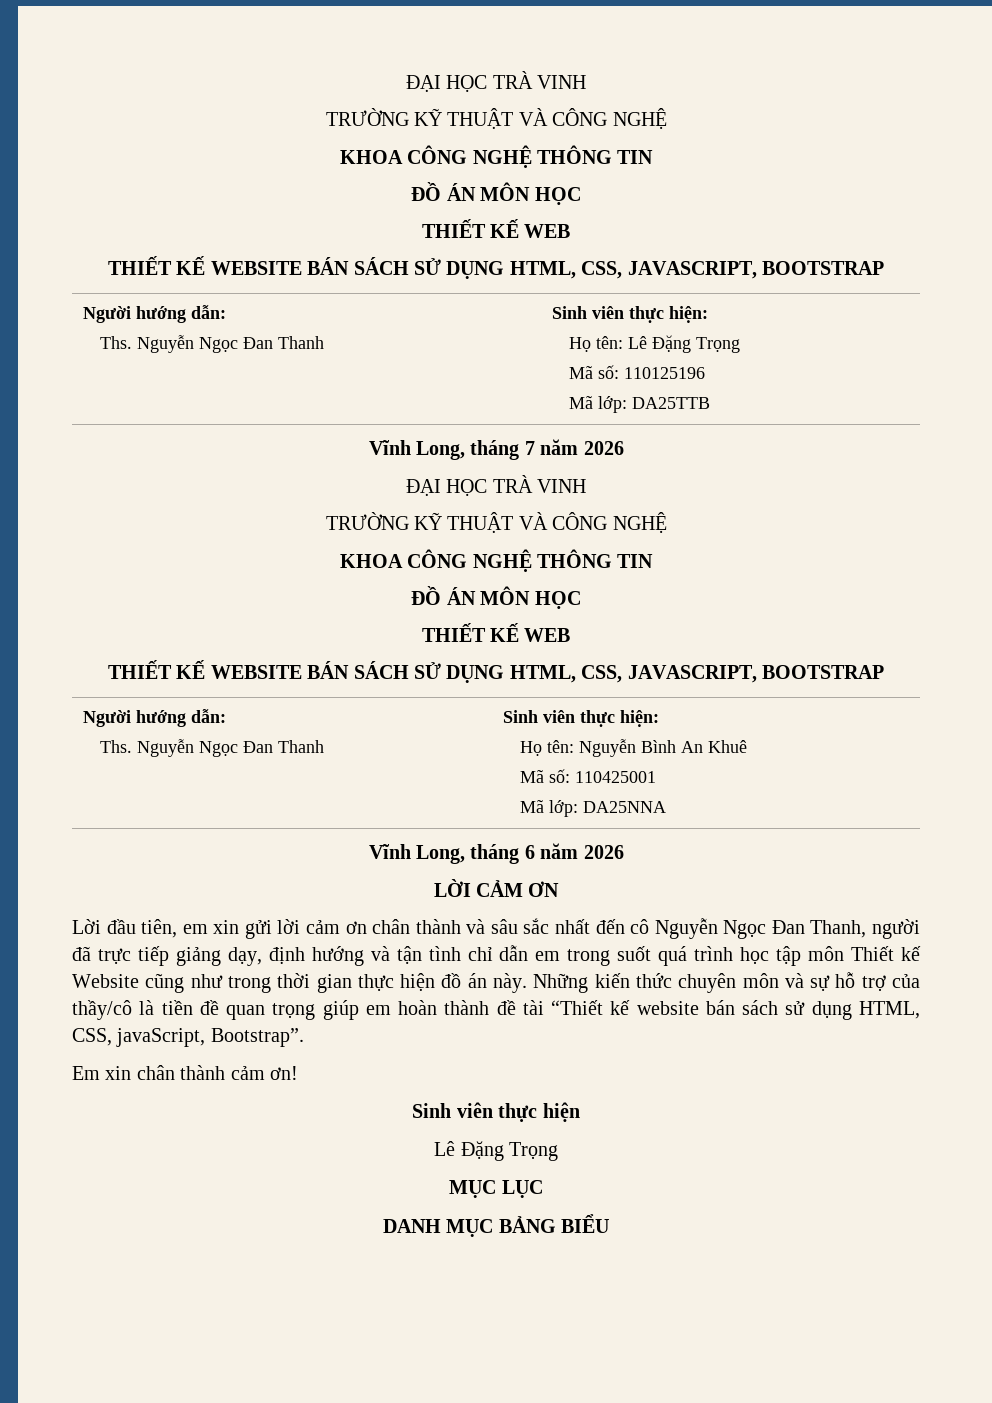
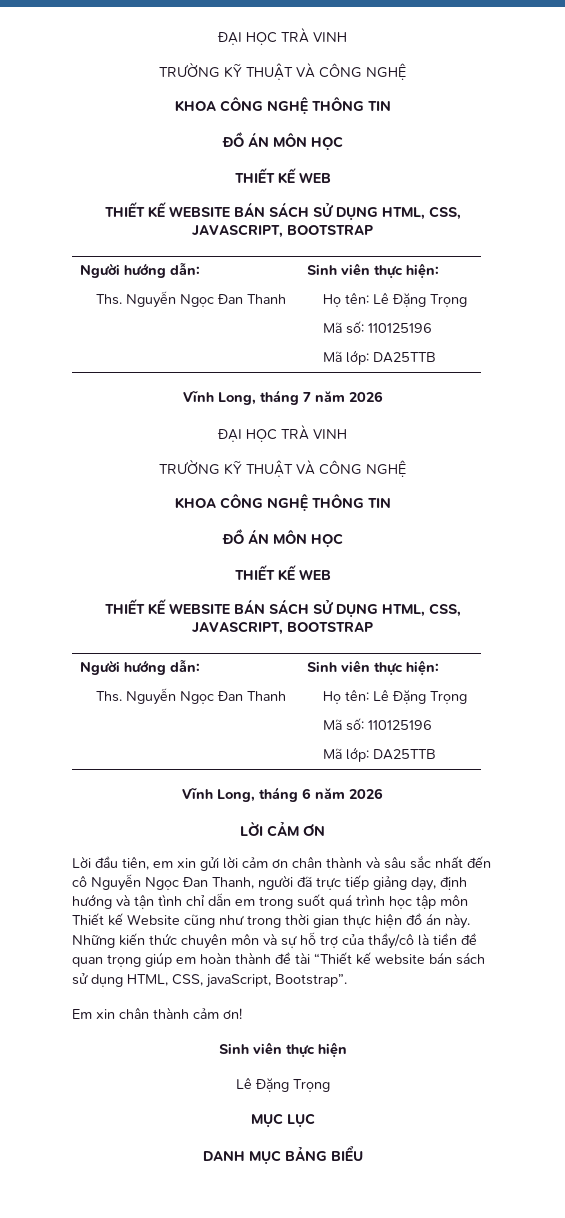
[579,739,748,757] [520,769,657,783] [520,800,667,817] Nguyễn Bình An Khuê // Mã số: 110425001 // Mã lớp: DA25NNA -> [372,690,467,704] [322,718,432,731] [322,747,436,762] Lê Đặng Trọng // Mã số: 110125196 // Mã lớp: DA25TTB

